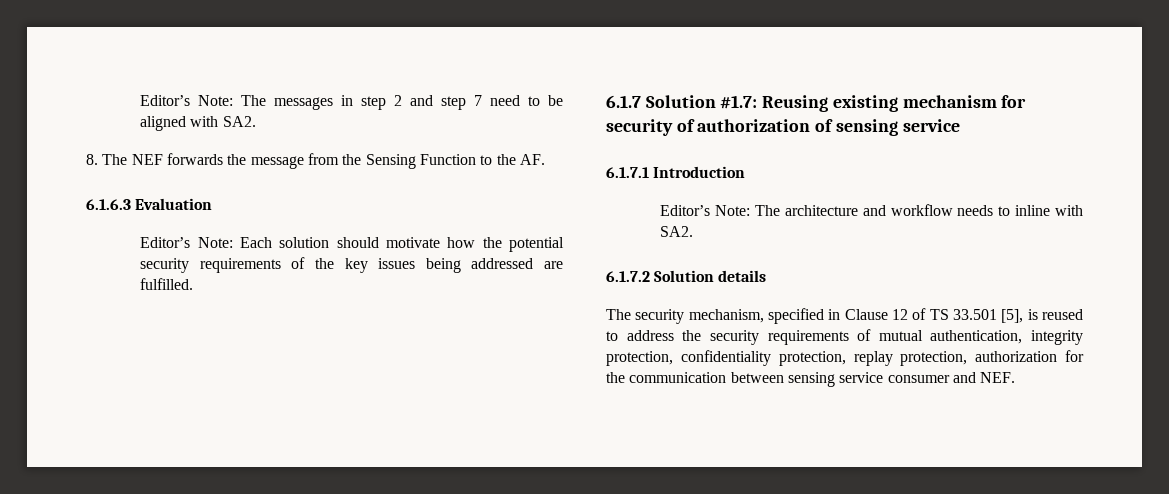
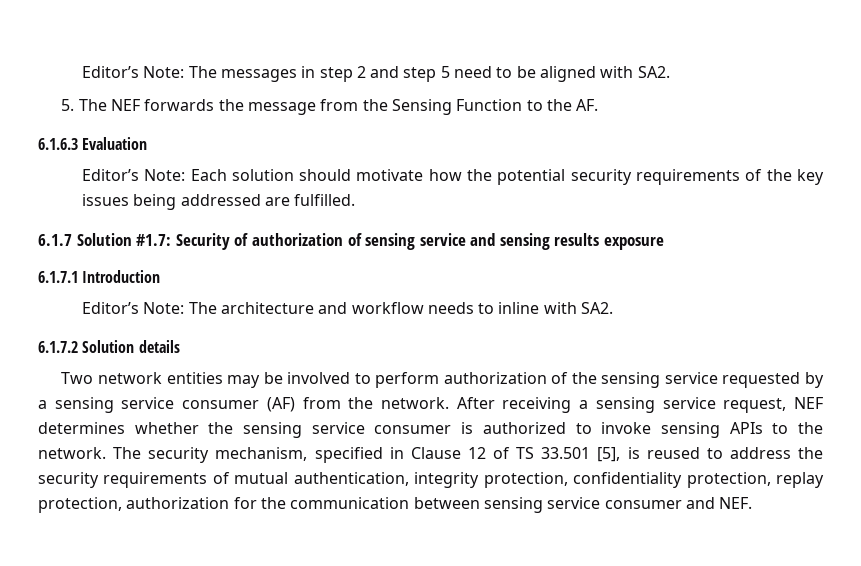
[474,95,483,106] 7 -> [440,66,450,78] 5
[86,154,98,165] 8. -> [61,99,75,111] 5.
[762,95,1027,112] [606,119,673,136] Reusing existing mechanism for security -> [175,233,230,250] Security
(960, 125) none -> [470,233,665,250] and sensing results exposure
(767, 276) none -> [61,372,824,388] [38,397,823,413] [38,422,824,438] [38,447,106,459] Two network entities may be involved to perform authorization of the sensing service requested by a sensing service consumer (AF) from the network. After receiving a sensing service request, NEF determines whether the sensing service consumer is authorized to invoke sensing APIs to the network.

